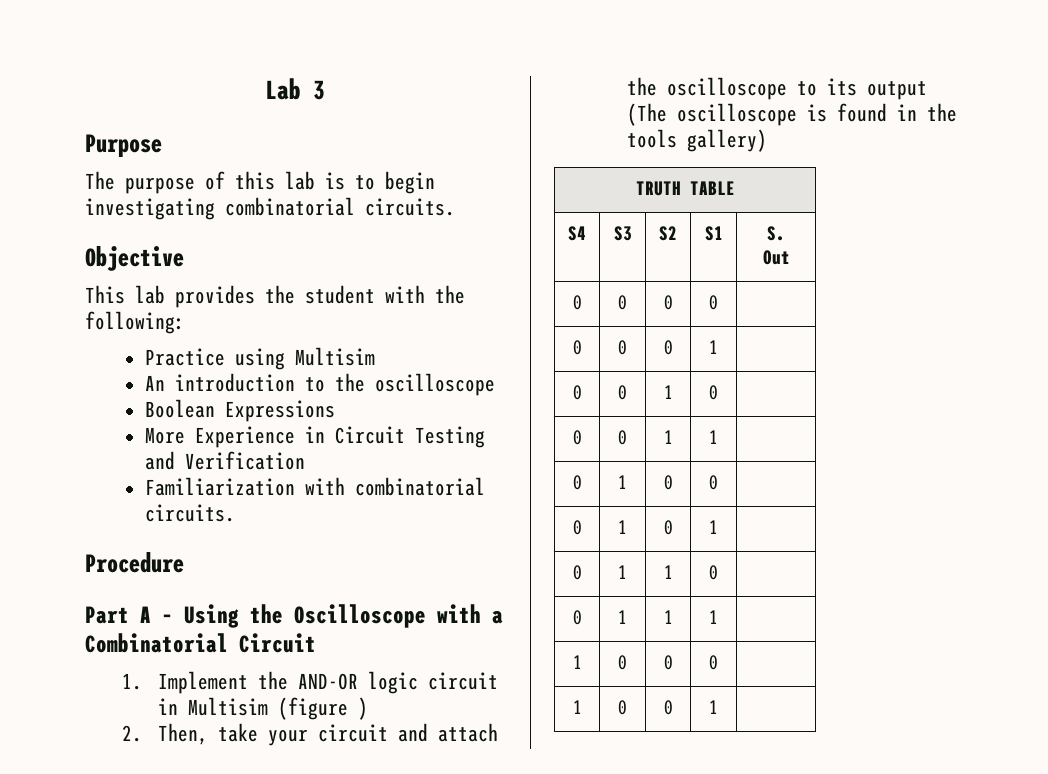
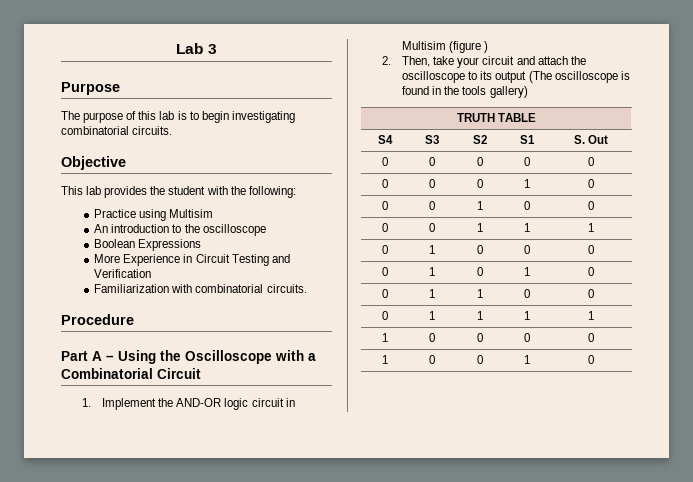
(718, 302) none -> [588,157,594,166] 0
(718, 347) none -> [588,179,594,188] 0
(718, 392) none -> [588,201,594,210] 0
(718, 437) none -> [588,223,594,232] 1
(718, 482) none -> [588,245,594,254] 0
(718, 527) none -> [588,267,594,276] 0
(718, 572) none -> [588,289,594,298] 0
(718, 617) none -> [588,311,594,320] 1
(718, 662) none -> [588,333,594,342] 0
(718, 707) none -> [588,355,594,364] 0

